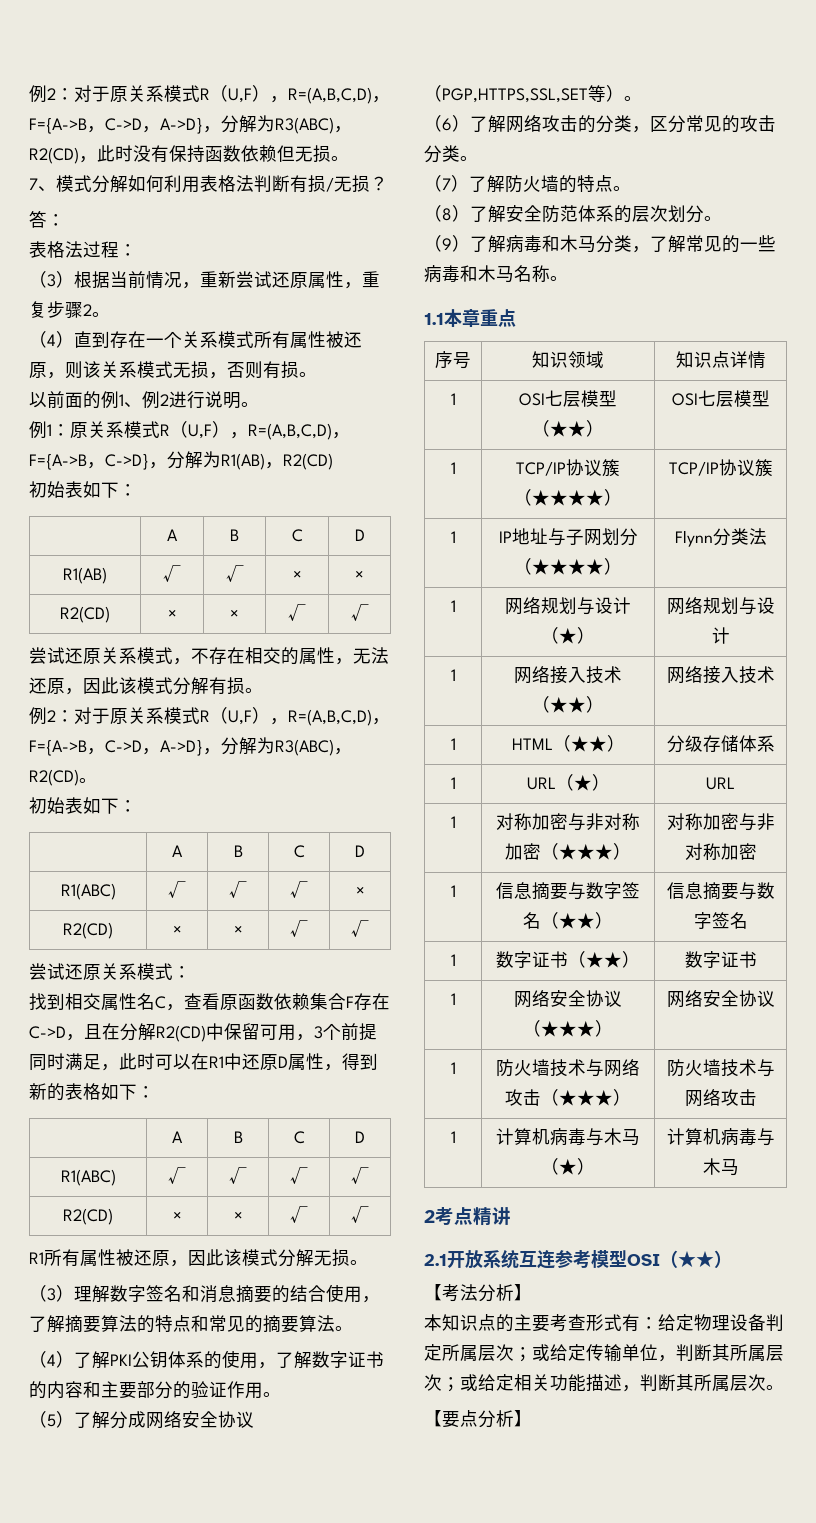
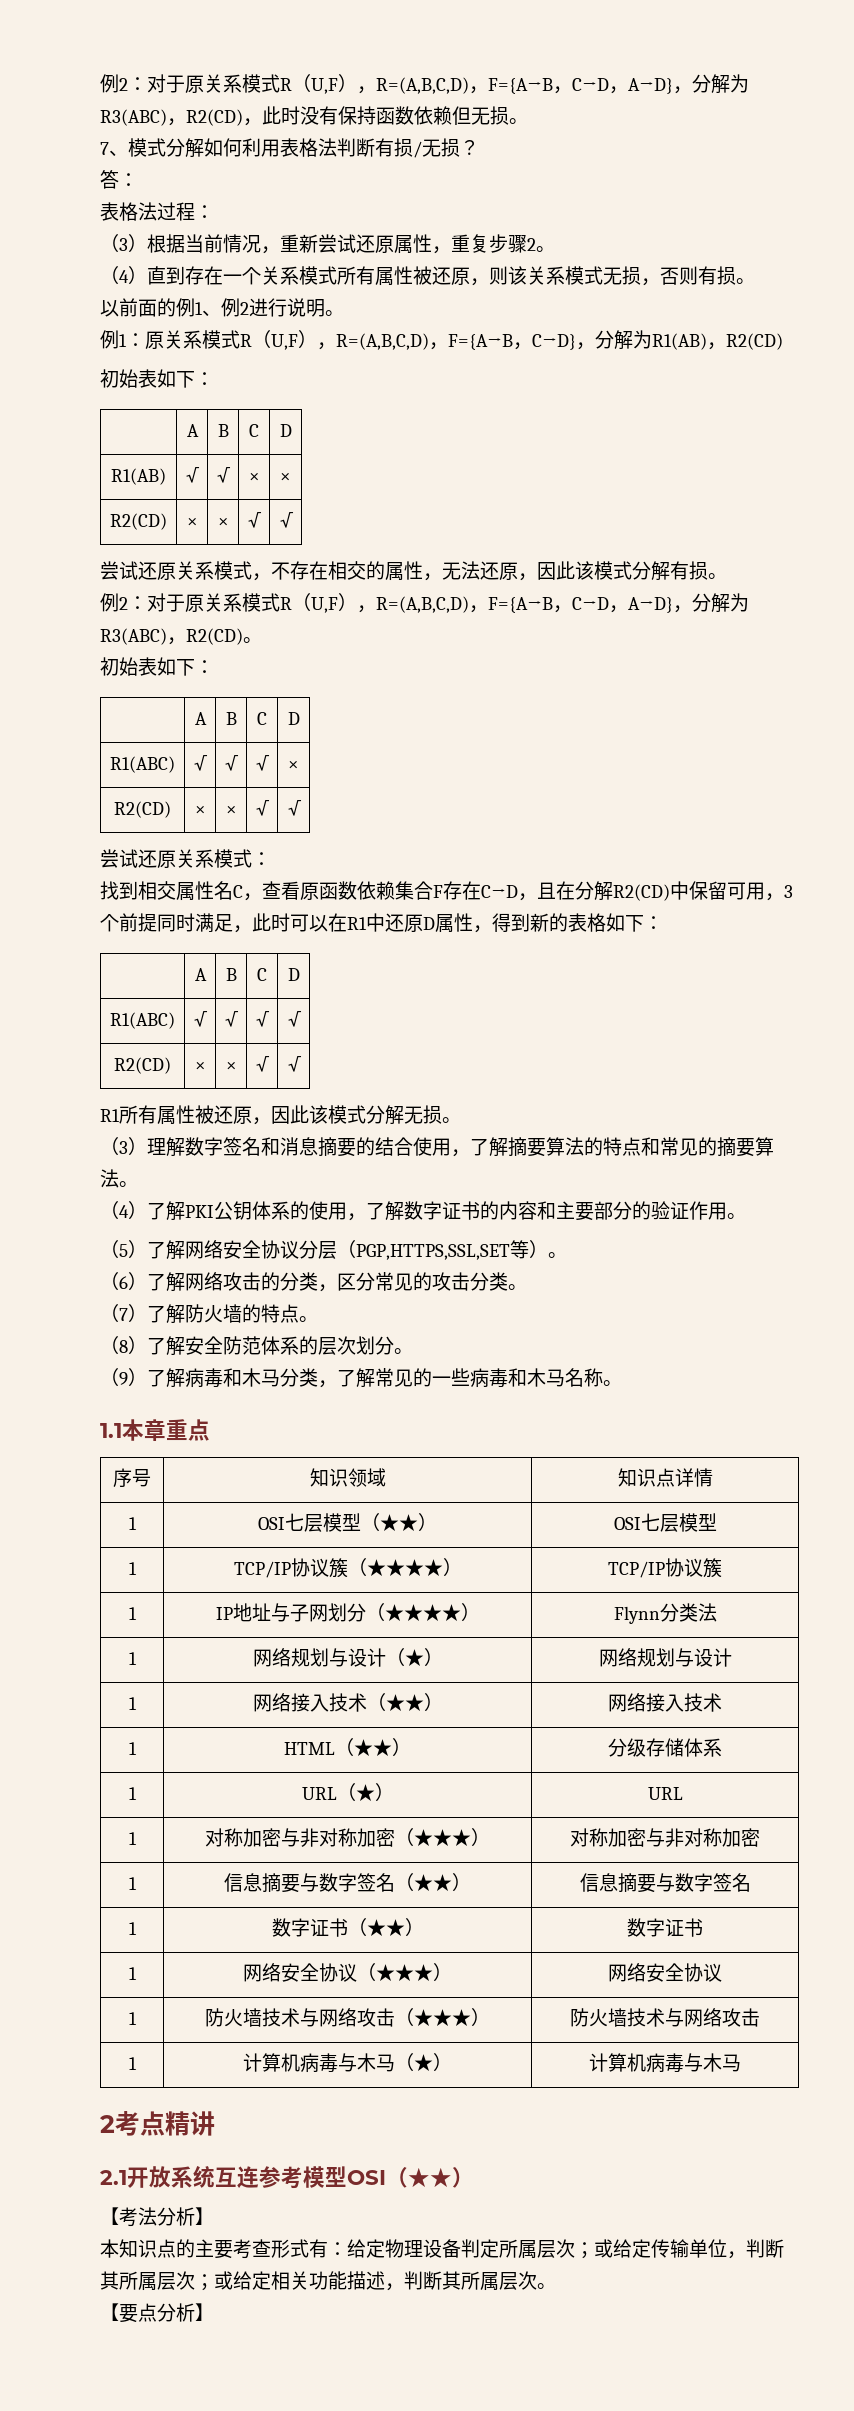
[29,117,203,134] F={A->B，C->D，A->D} -> [488,78,673,94] F={A→B，C→D，A→D}
[29,453,149,470] F={A->B，C->D} -> [448,334,576,350] F={A→B，C→D}
[29,739,203,756] F={A->B，C->D，A->D} -> [488,597,673,613] F={A→B，C→D，A→D}
[29,1026,66,1039] C->D -> [481,885,518,898] C→D
[110,1411,254,1429] 分成网络安全协议 -> [185,1240,337,1259] 网络安全协议分层

